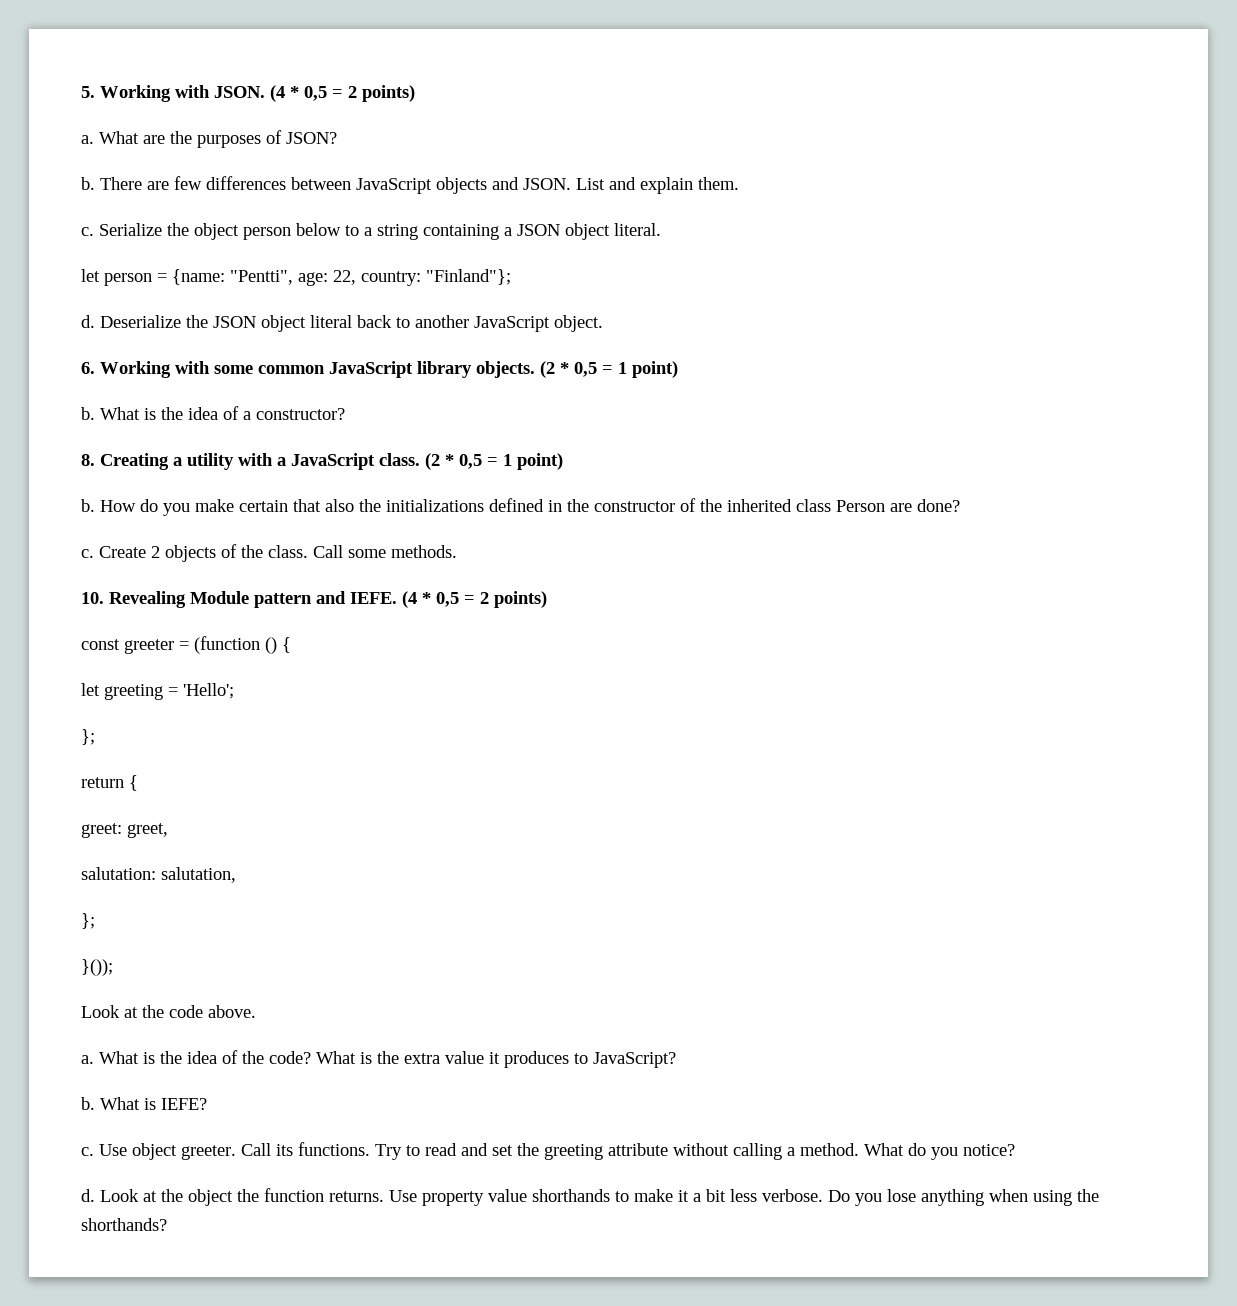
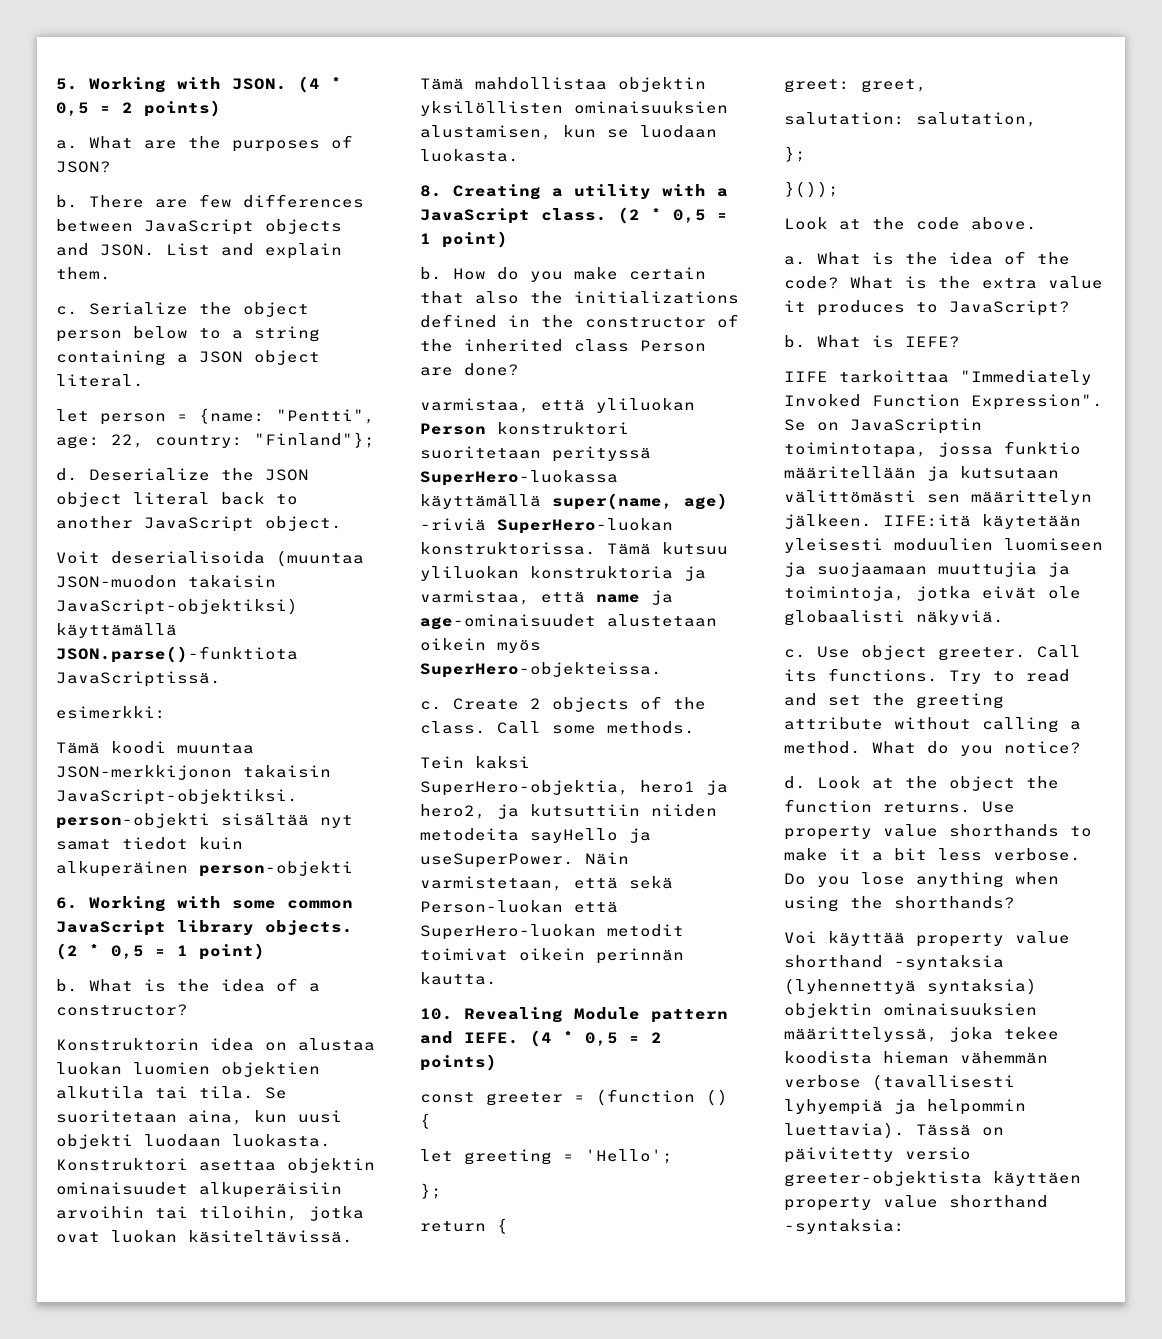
(603, 323) none -> [56,550,364,567] [56,575,276,588] [56,598,298,615] [56,623,177,638] [56,646,298,663] [56,671,221,687] [56,706,166,719] [56,741,254,754] [56,765,331,780] [56,789,298,805] [56,813,353,829] [56,837,243,850] [56,861,353,877] // Voit deserialisoida (muuntaa JSON-muodon takaisin JavaScript-objektiksi) käyttämällä JSON.parse()-funktiota JavaScriptissä. // esimerkki: // Tämä koodi muuntaa JSON-merkkijonon takaisin JavaScript-objektiksi. person-objekti sisältää nyt samat tiedot kuin alkuperäinen person-objekti
(345, 414) none -> [56,1038,375,1051] [56,1062,320,1077] [56,1086,287,1099] [56,1110,342,1125] [56,1134,331,1149] [56,1158,375,1173] [56,1182,342,1198] [56,1206,364,1221] [56,1230,353,1243] [420,77,706,92] [420,101,728,116] [420,125,717,140] [420,149,519,162] // Konstruktorin idea on alustaa luokan luomien objektien alkutila tai tila. Se suoritetaan aina, kun uusi objekti luodaan luokasta. Konstruktori asettaa objektin ominaisuudet alkuperäisiin arvoihin tai tiloihin, jotka ovat luokan käsiteltävissä. Tämä mahdollistaa objektin yksilöllisten ominaisuuksien alustamisen, kun se luodaan luokasta.
(960, 505) none -> [420,398,695,413] [420,422,629,435] [420,446,651,462] [420,470,618,486] [420,493,728,510] [420,518,673,534] [420,542,728,555] [420,566,706,581] [420,590,673,605] [420,614,717,630] [420,638,541,653] [420,662,662,678] // varmistaa, että yliluokan Person konstruktori suoritetaan perityssä SuperHero-luokassa käyttämällä super(name, age) -riviä SuperHero-luokan konstruktorissa. Tämä kutsuu yliluokan konstruktoria ja varmistaa, että name ja age-ominaisuudet alustetaan oikein myös SuperHero-objekteissa.
(457, 551) none -> [420,756,530,769] [420,780,728,796] [420,804,717,819] [420,828,651,843] [420,852,629,868] [420,876,673,891] [420,900,618,913] [420,924,684,940] [420,948,684,964] [420,972,497,985] // Tein kaksi SuperHero-objektia, hero1 ja hero2, ja kutsuttiin niiden metodeita sayHello ja useSuperPower. Näin varmistetaan, että sekä Person-luokan että SuperHero-luokan metodit toimivat oikein perinnän kautta.
(207, 1104) none -> [784,370,1092,385] [784,394,1103,410] [784,418,982,434] [784,441,1081,458] [784,466,1059,481] [784,490,1092,505] [784,514,1081,529] [784,538,1103,553] [784,562,1070,577] [784,586,1081,601] [784,610,1004,626] // IIFE tarkoittaa "Immediately Invoked Function Expression". Se on JavaScriptin toimintotapa, jossa funktio määritellään ja kutsutaan välittömästi sen määrittelyn jälkeen. IIFE:itä käytetään yleisesti moduulien luomiseen ja suojaamaan muuttujia ja toimintoja, jotka eivät ole globaalisti näkyviä.
(167, 1224) none -> [784,931,1070,947] [784,955,1004,970] [784,978,1037,995] [784,1003,1037,1018] [784,1027,1059,1042] [784,1051,1048,1064] [784,1074,1015,1091] [784,1099,1026,1115] [784,1122,1004,1139] [784,1147,971,1163] [784,1171,1081,1187] [784,1195,1048,1211] [784,1219,905,1234] // Voi käyttää property value shorthand -syntaksia (lyhennettyä syntaksia) objektin ominaisuuksien määrittelyssä, joka tekee koodista hieman vähemmän verbose (tavallisesti lyhyempiä ja helpommin luettavia). Tässä on päivitetty versio greeter-objektista käyttäen property value shorthand -syntaksia:

